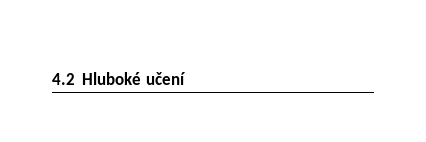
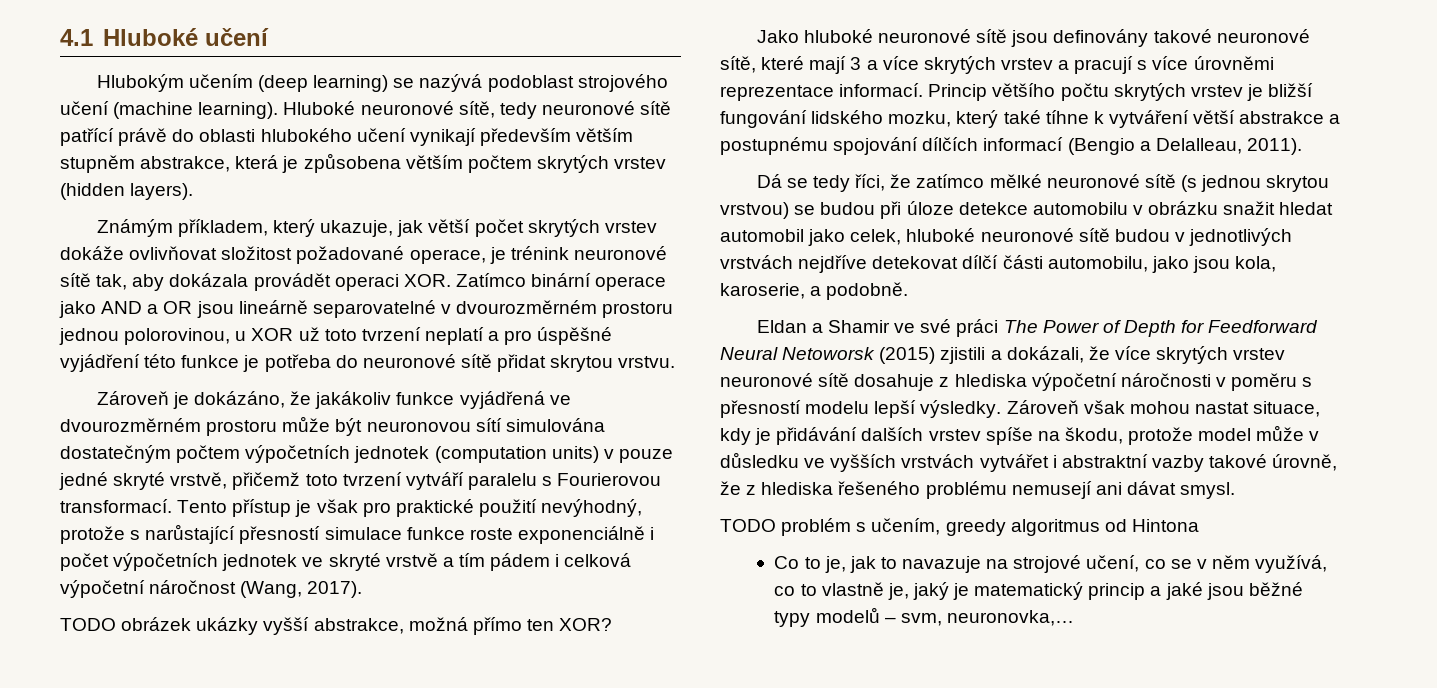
[52,73,75,85] 4.2 -> [60,29,93,46] 4.1
(186, 78) none -> [96,74,668,92] [60,101,672,119] [60,128,634,146] [60,153,667,173] [60,183,194,200] [96,219,657,237] [60,246,667,264] [60,273,667,291] [59,300,674,318] [59,327,613,345] [60,354,676,372] [96,391,571,409] [60,416,605,436] [60,445,673,463] [59,472,662,490] [60,499,643,517] [60,524,655,544] [60,553,632,571] [60,580,363,598] [60,617,613,635] [756,29,1310,47] [720,56,1274,74] [720,83,1314,101] [720,110,1341,128] [720,137,1302,155] [756,174,1330,192] [720,201,1334,219] [720,228,1293,246] [720,255,1277,273] [720,282,909,300] [756,319,1319,337] [720,346,1286,364] [720,373,1313,391] [720,400,1321,418] [720,425,1320,445] [720,452,1338,472] [720,481,1236,499] [720,518,1199,536] [774,555,1328,573] [774,582,1303,600] [774,607,1074,627] // Hlubokým učením (deep learning) se nazývá podoblast strojového učení (machine learning). Hluboké neuronové sítě, tedy neuronové sítě patřící právě do oblasti hlubokého učení vynikají především větším stupněm abstrakce, která je způsobena větším počtem skrytých vrstev (hidden layers). // Známým příkladem, který ukazuje, jak větší počet skrytých vrstev dokáže ovlivňovat složitost požadované operace, je trénink neuronové sítě tak, aby dokázala provádět operaci XOR. Zatímco binární operace jako AND a OR jsou lineárně separovatelné v dvourozměrném prostoru jednou polorovinou, u XOR už toto tvrzení neplatí a pro úspěšné vyjádření této funkce je potřeba do neuronové sítě přidat skrytou vrstvu. // Zároveň je dokázáno, že jakákoliv funkce vyjádřená ve dvourozměrném prostoru může být neuronovou sítí simulována dostatečným počtem výpočetních jednotek (computation units) v pouze jedné skryté vrstvě, přičemž toto tvrzení vytváří paralelu s Fourierovou transformací. Tento přístup je však pro praktické použití nevýhodný, protože s narůstající přesností simulace funkce roste exponenciálně i počet výpočetních jednotek ve skryté vrstvě a tím pádem i celková výpočetní náročnost (Wang, 2017). // TODO obrázek ukázky vyšší abstrakce, možná přímo ten XOR? // Jako hluboké neuronové sítě jsou definovány takové neuronové sítě, které mají 3 a více skrytých vrstev a pracují s více úrovněmi reprezentace informací. Princip většího počtu skrytých vrstev je bližší fungování lidského mozku, který také tíhne k vytváření větší abstrakce a postupnému spojování dílčích informací (Bengio a Delalleau, 2011). // Dá se tedy říci, že zatímco mělké neuronové sítě (s jednou skrytou vrstvou) se budou při úloze detekce automobilu v obrázku snažit hledat automobil jako celek, hluboké neuronové sítě budou v jednotlivých vrstvách nejdříve detekovat dílčí části automobilu, jako jsou kola, karoserie, a podobně. // Eldan a Shamir ve své práci The Power of Depth for Feedforward Neural Netoworsk (2015) zjistili a dokázali, že více skrytých vrstev neuronové sítě dosahuje z hlediska výpočetní náročnosti v poměru s přesností modelu lepší výsledky. Zároveň však mohou nastat situace, kdy je přidávání dalších vrstev spíše na škodu, protože model může v důsledku ve vyšších vrstvách vytvářet i abstraktní vazby takové úrovně, že z hlediska řešeného problému nemusejí ani dávat smysl. // TODO problém s učením, greedy algoritmus od Hintona // Co to je, jak to navazuje na strojové učení, co se v něm využívá, co to vlastně je, jaký je matematický princip a jaké jsou běžné typy modelů – svm, neuronovka,…

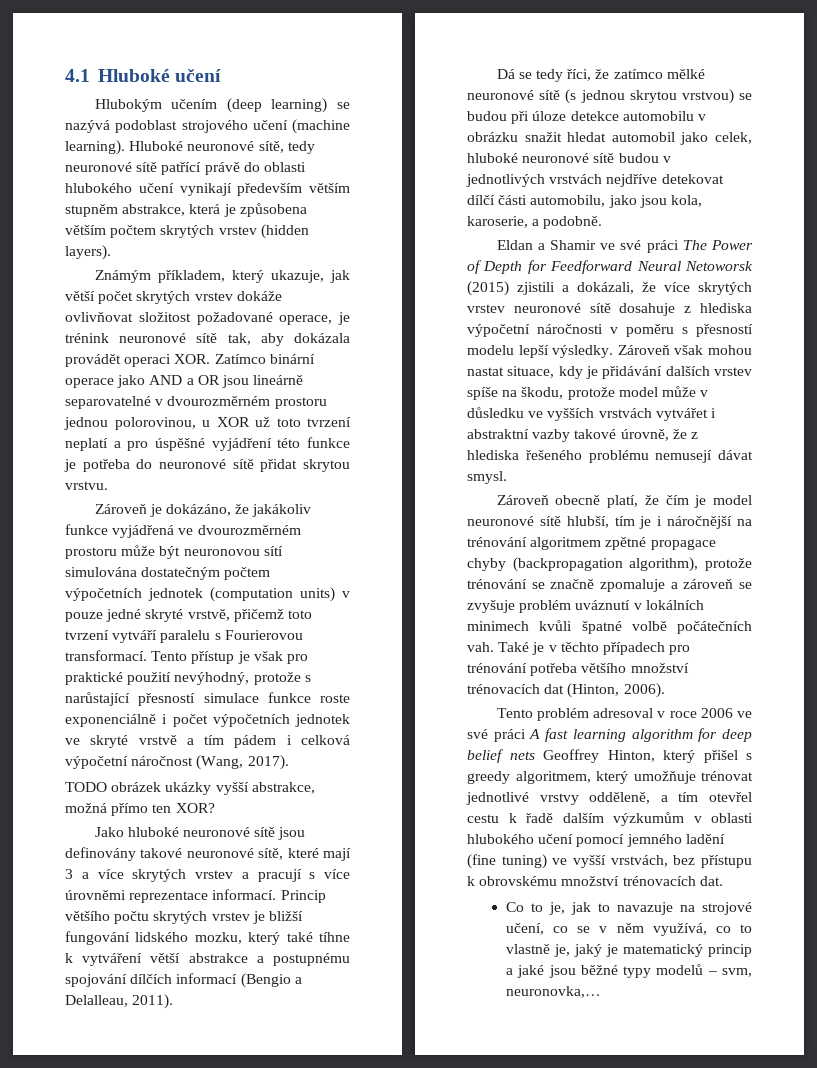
[1095,482,1122,495] ani -> (713, 456) none
[720,518,1199,536] TODO problém s učením, greedy algoritmus od Hintona -> [496,495,752,508] [467,516,752,529] [467,537,716,550] [467,557,752,572] [467,579,752,592] [467,600,704,613] [467,620,752,634] [467,642,691,655] [467,663,689,676] [467,683,665,698] [496,708,752,721] [467,728,752,742] [467,749,752,763] [467,771,753,784] [466,792,752,805] [467,812,753,826] [467,834,725,847] [467,854,752,869] [467,876,723,886] Zároveň obecně platí, že čím je model neuronové sítě hlubší, tím je i náročnější na trénování algoritmem zpětné propagace chyby (backpropagation algorithm), protože trénování se značně zpomaluje a zároveň se zvyšuje problém uváznutí v lokálních minimech kvůli špatné volbě počátečních vah. Také je v těchto případech pro trénování potřeba většího množství trénovacích dat (Hinton, 2006). // Tento problém adresoval v roce 2006 ve své práci A fast learning algorithm for deep belief nets Geoffrey Hinton, který přišel s greedy algoritmem, který umožňuje trénovat jednotlivé vrstvy odděleně, a tím otevřel cestu k řadě dalším výzkumům v oblasti hlubokého učení pomocí jemného ladění (fine tuning) ve vyšší vrstvách, bez přístupu k obrovskému množství trénovacích dat.

